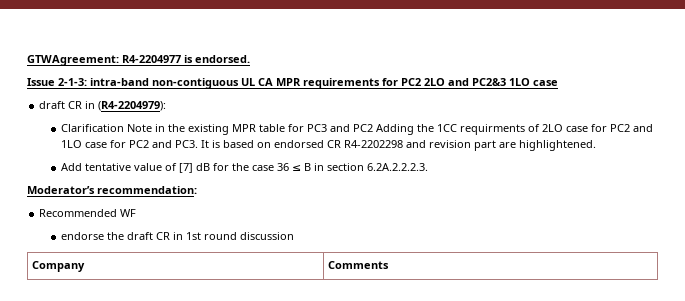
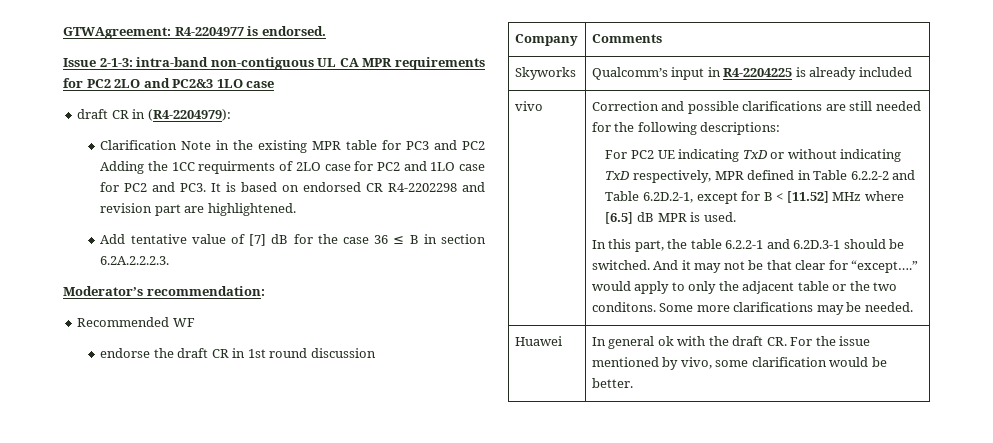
(390, 265) none -> [514,67,576,80] [591,67,912,80] [514,101,543,111] [591,101,921,114] [591,122,781,135] [605,149,902,162] [605,170,916,183] [605,191,904,204] [605,212,736,224] [591,239,905,252] [591,260,919,273] [591,281,898,294] [591,302,913,315] [514,336,562,346] [591,336,871,349] [591,357,887,370] [591,378,633,388] // Skyworks | Qualcomm’s input in R4-2204225 is already included // vivo | Correction and possible clarifications are still needed for the following descriptions: // For PC2 UE indicating TxD or without indicating TxD respectively, MPR defined in Table 6.2.2-2 and Table 6.2D.2-1, except for B < [11.52] MHz where [6.5] dB MPR is used. // In this part, the table 6.2.2-1 and 6.2D.3-1 should be switched. And it may not be that clear for “except….” would apply to only the adjacent table or the two conditons. Some more clarifications may be needed. // Huawei | In general ok with the draft CR. For the issue mentioned by vivo, some clarification would be better.

